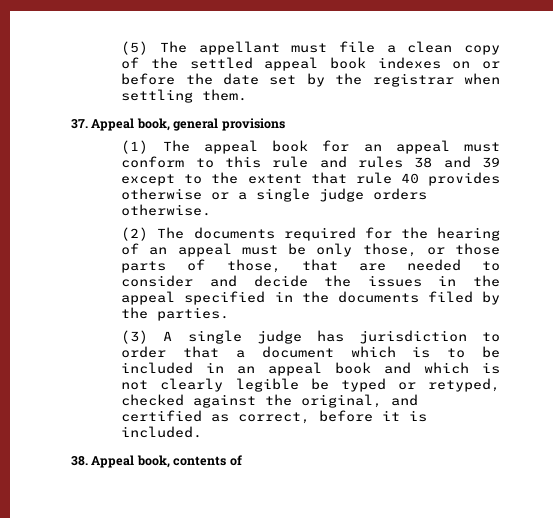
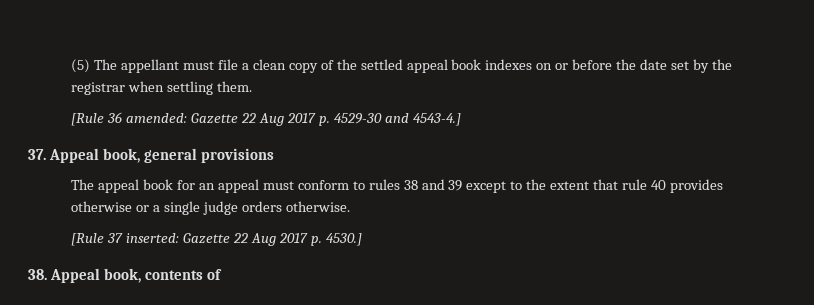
(248, 95) none -> [71,112,461,126] // [Rule 36 amended: Gazette 22 Aug 2017 p. 4529-30 and 4543-4.]
[121,140,149,154] (1) -> (274, 155) none
[224,156,347,168] this rule and -> (365, 185) none
[121,227,500,241] [121,243,500,257] [121,259,500,273] [121,275,500,287] [121,291,500,305] [121,307,230,321] [121,330,500,344] [121,346,501,358] [121,362,500,376] [121,378,500,392] [121,394,419,408] [121,410,428,424] [121,426,203,438] (2) The documents required for the hearing of an appeal must be only those, or those parts of those, that are needed to consider and decide the issues in the appeal specified in the documents filed by the parties. // (3) A single judge has jurisdiction to order that a document which is to be included in an appeal book and which is not clearly legible be typed or retyped, checked against the original, and certified as correct, before it is included. -> [71,233,362,246] [Rule 37 inserted: Gazette 22 Aug 2017 p. 4530.]

